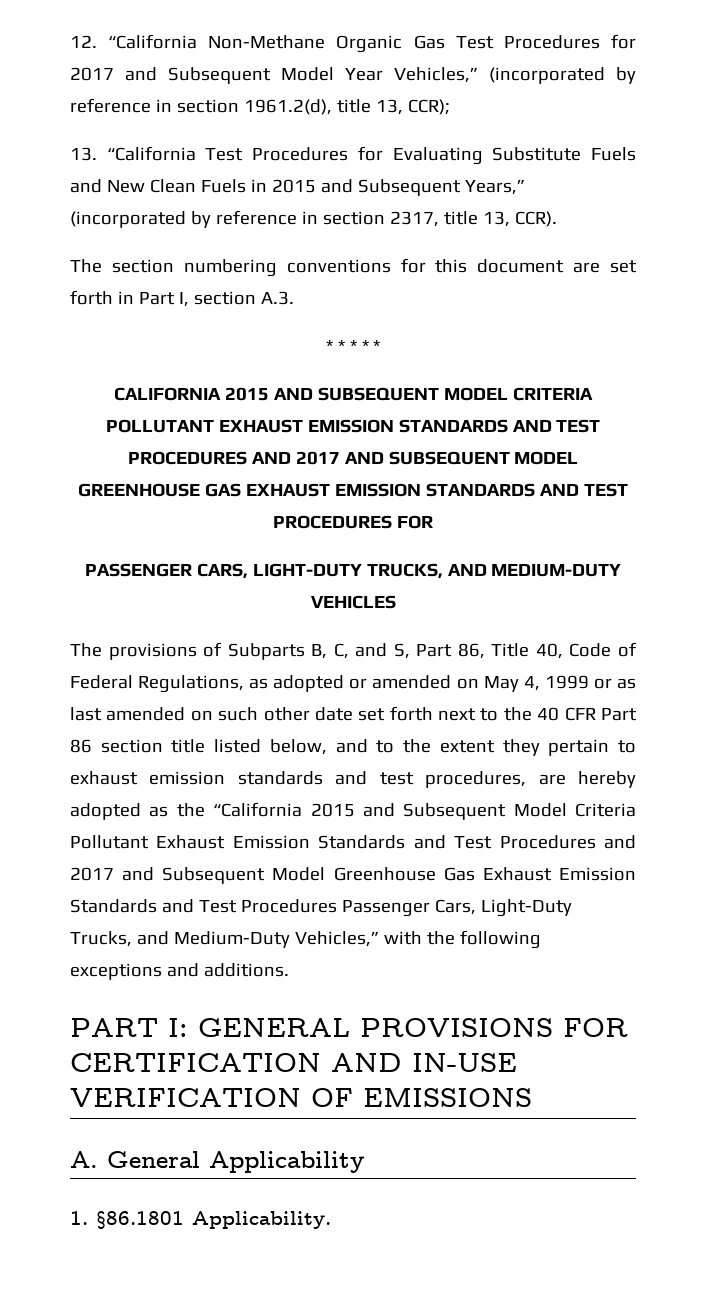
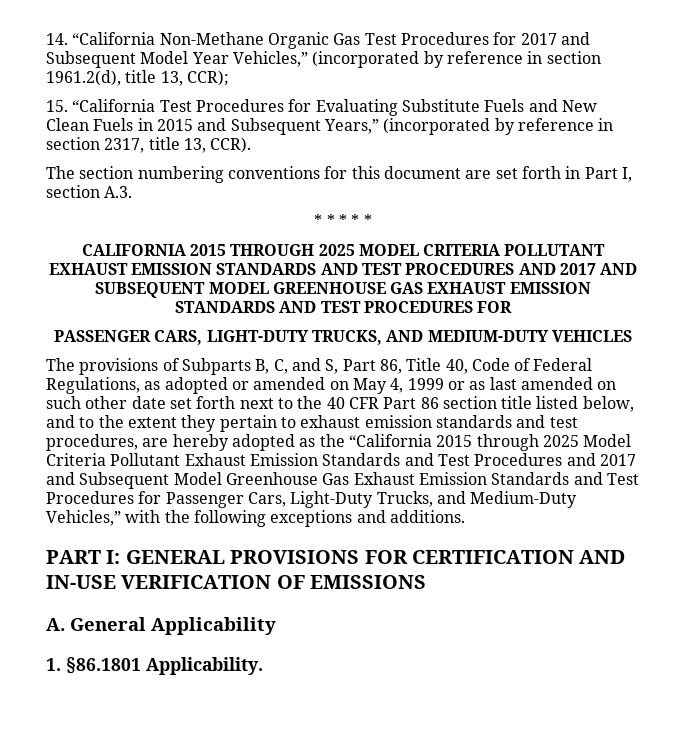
[70,35,97,48] 12. -> [46,33,68,45] 14.
[70,147,97,161] 13. -> [46,100,68,112] 15.
[274,387,439,401] AND SUBSEQUENT -> [230,244,355,256] THROUGH 2025
[362,803,507,820] and Subsequent -> [476,434,579,451] through 2025
(337, 906) none -> [138,491,162,504] for

